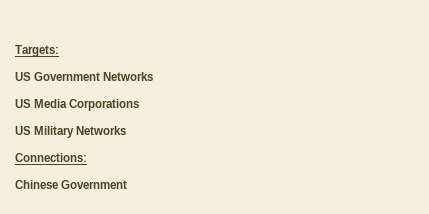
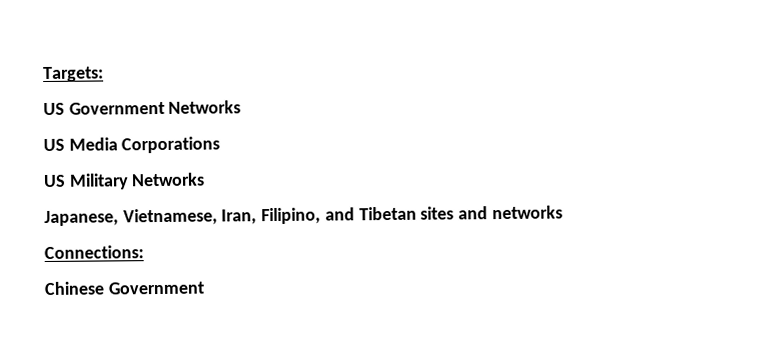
(127, 130) none -> [44,205,563,227] // Japanese, Vietnamese, Iran, Filipino, and Tibetan sites and networks

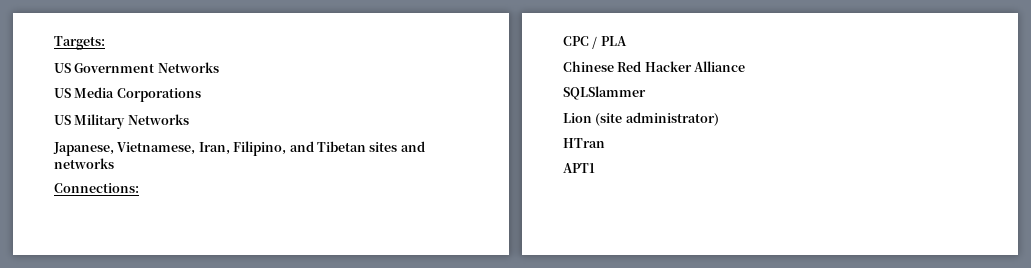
[44,281,205,295] Chinese Government -> [563,36,627,49] [563,61,746,72] [563,86,646,100] [563,112,719,126] [563,138,605,148] [563,163,595,173] CPC / PLA // Chinese Red Hacker Alliance // SQLSlammer // Lion (site administrator) // HTran // APT1

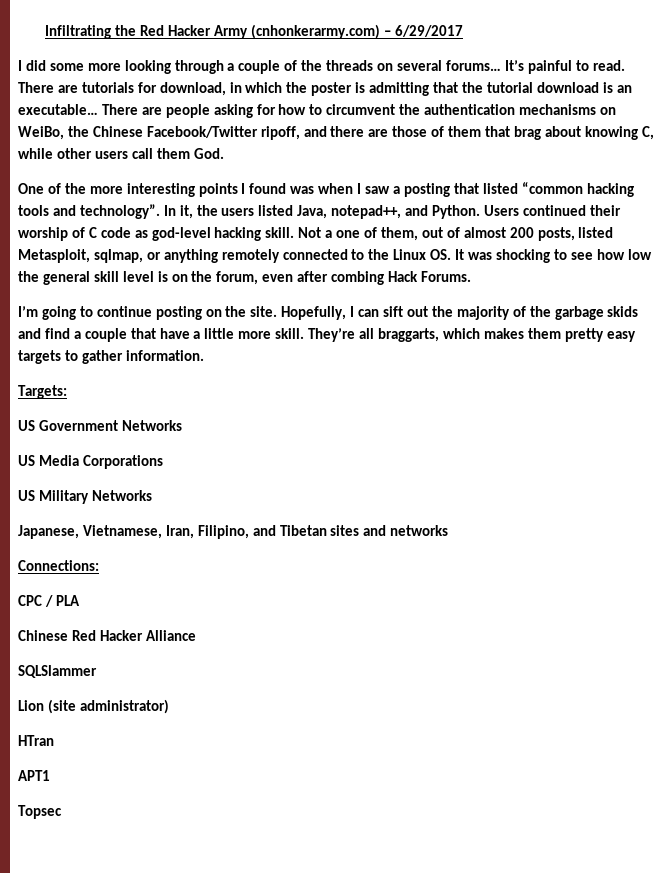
(54, 43) none -> [45,24,463,39] [18,60,625,74] [18,82,632,96] [18,104,616,118] [18,126,654,140] [18,148,224,159] [18,182,634,197] [18,204,621,219] [18,227,614,241] [18,249,652,263] [18,271,471,285] [18,306,639,320] [18,328,636,342] [18,350,204,364] Infiltrating the Red Hacker Army (cnhonkerarmy.com) – 6/29/2017 // I did some more looking through a couple of the threads on several forums… It’s painful to read. There are tutorials for download, in which the poster is admitting that the tutorial download is an executable… There are people asking for how to circumvent the authentication mechanisms on WeiBo, the Chinese Facebook/Twitter ripoff, and there are those of them that brag about knowing C, while other users call them God. // One of the more interesting points I found was when I saw a posting that listed “common hacking tools and technology”. In it, the users listed Java, notepad++, and Python. Users continued their worship of C code as god-level hacking skill. Not a one of them, out of almost 200 posts, listed Metasploit, sqlmap, or anything remotely connected to the Linux OS. It was shocking to see how low the general skill level is on the forum, even after combing Hack Forums. // I’m going to continue posting on the site. Hopefully, I can sift out the majority of the garbage skids and find a couple that have a little more skill. They’re all braggarts, which makes them pretty easy targets to gather information. //
(595, 168) none -> [18,805,62,819] // Topsec

